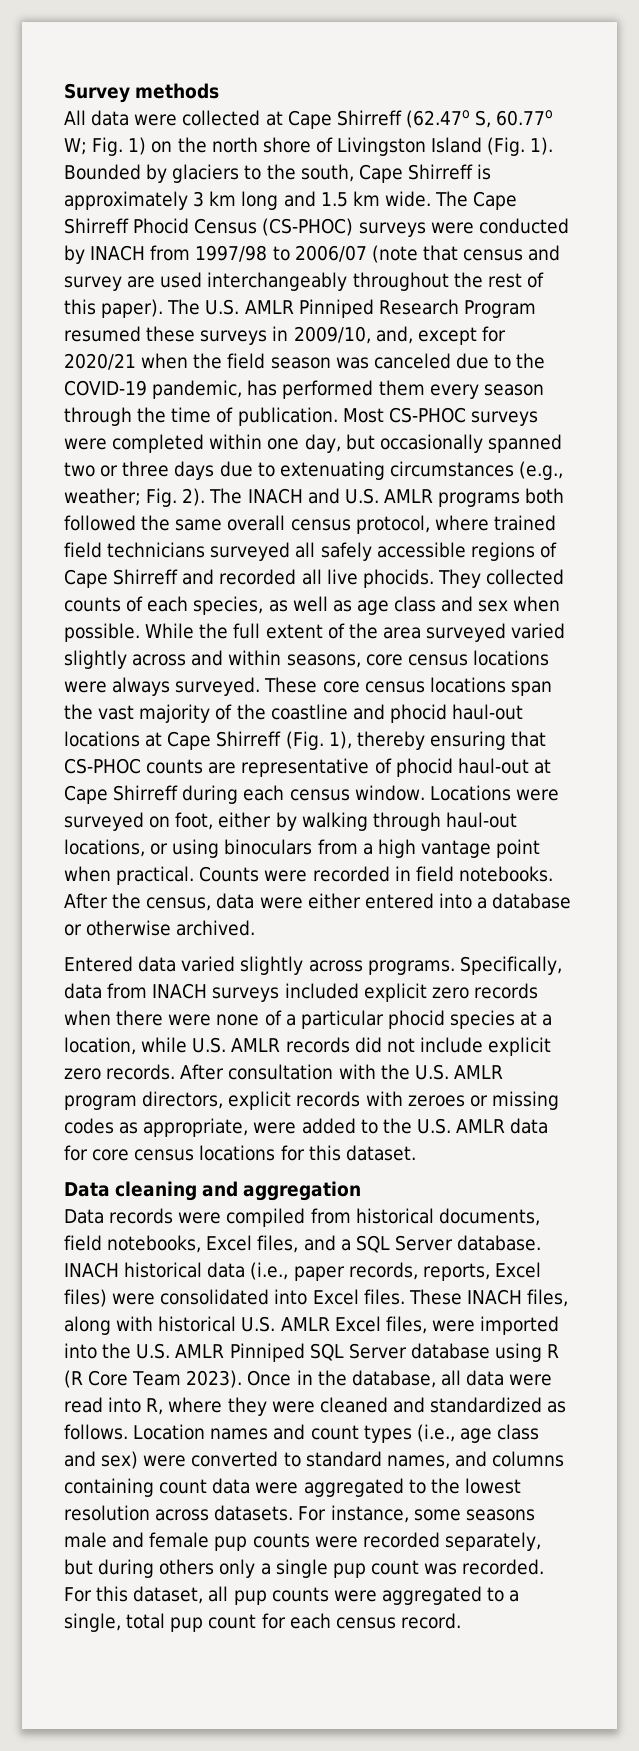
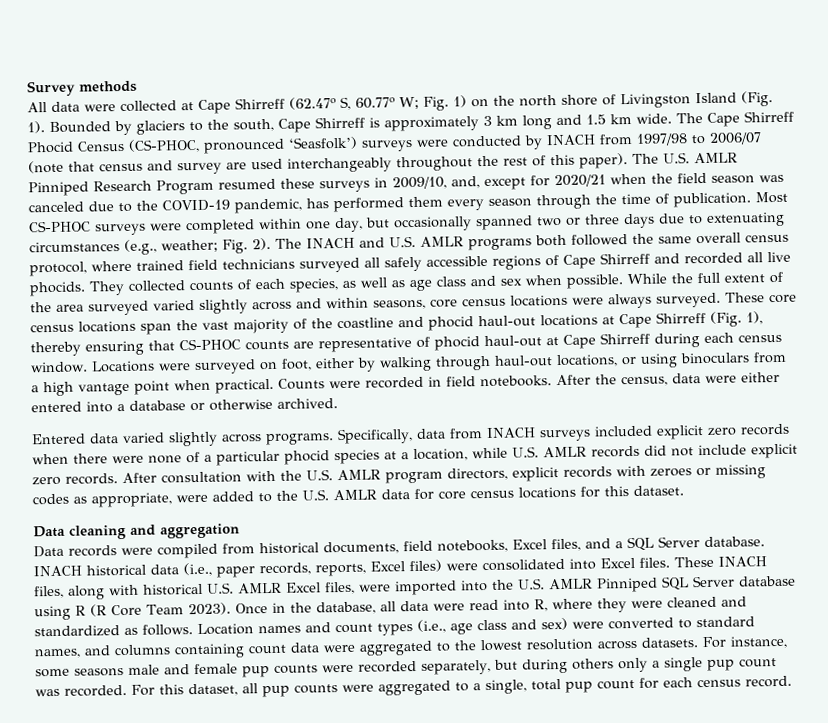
[262,218,354,236] (CS-PHOC) -> [128,136,358,154] (CS-PHOC, pronounced ‘Seasfolk’)

